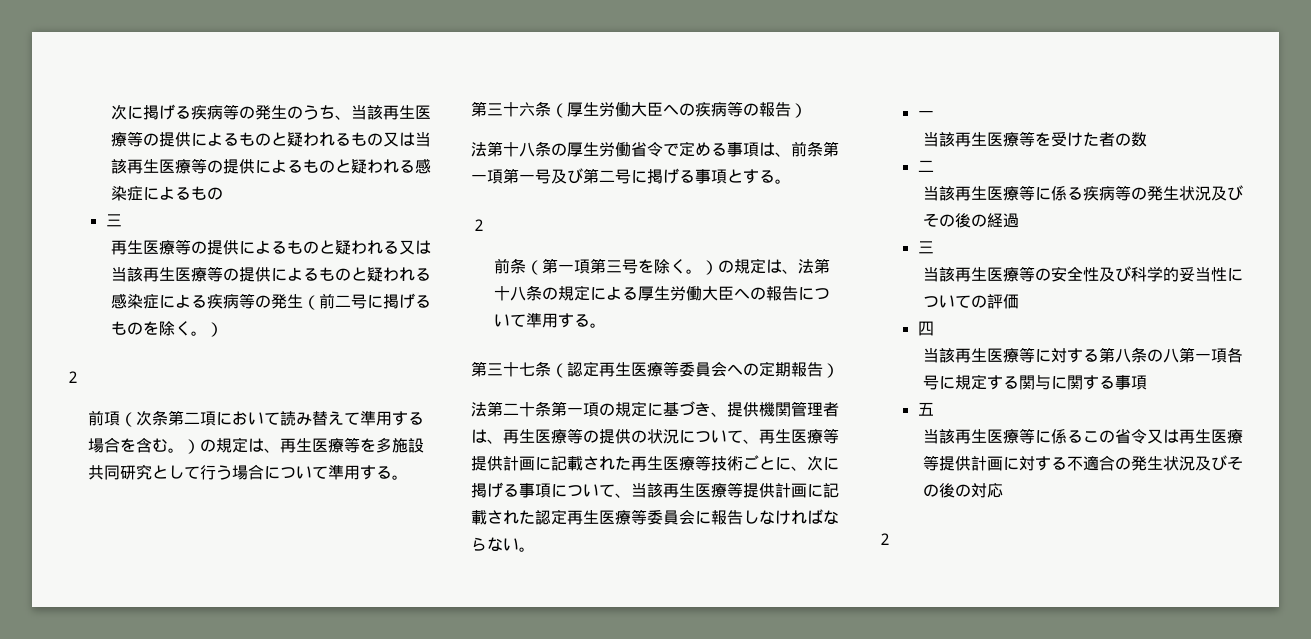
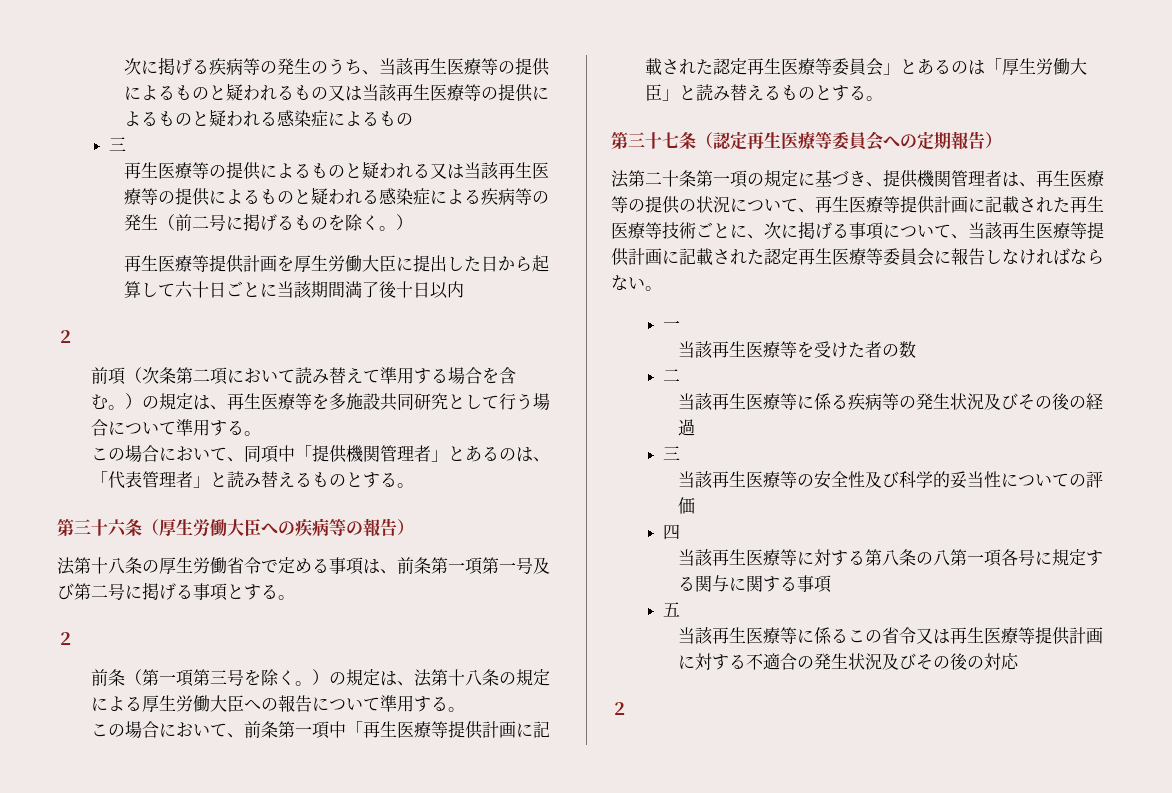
(223, 329) none -> [124,255,550,273] [124,281,465,299] // 再生医療等提供計画を厚生労働大臣に提出した日から起算して六十日ごとに当該期間満了後十日以内
(408, 477) none -> [90,445,550,463] [90,471,414,489] // この場合において、同項中「提供機関管理者」とあるのは、「代表管理者」と読み替えるものとする。
(606, 325) none -> [90,721,550,739] [644,58,1087,76] [644,84,883,101] // この場合において、前条第一項中「再生医療等提供計画に記載された認定再生医療等委員会」とあるのは「厚生労働大臣」と読み替えるものとする。

